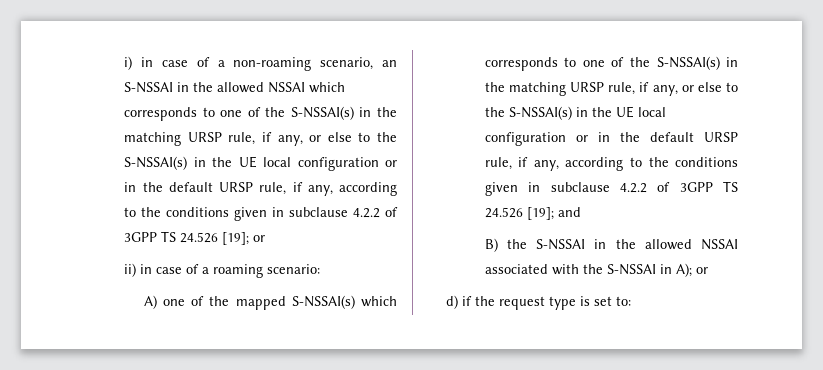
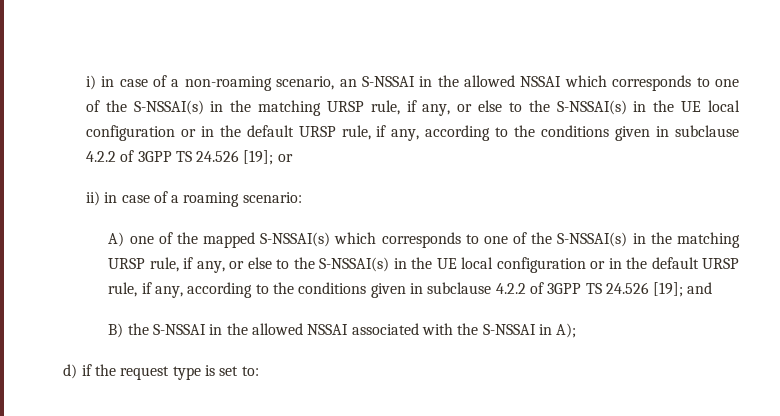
[695,267,708,274] or -> (577, 330) none

